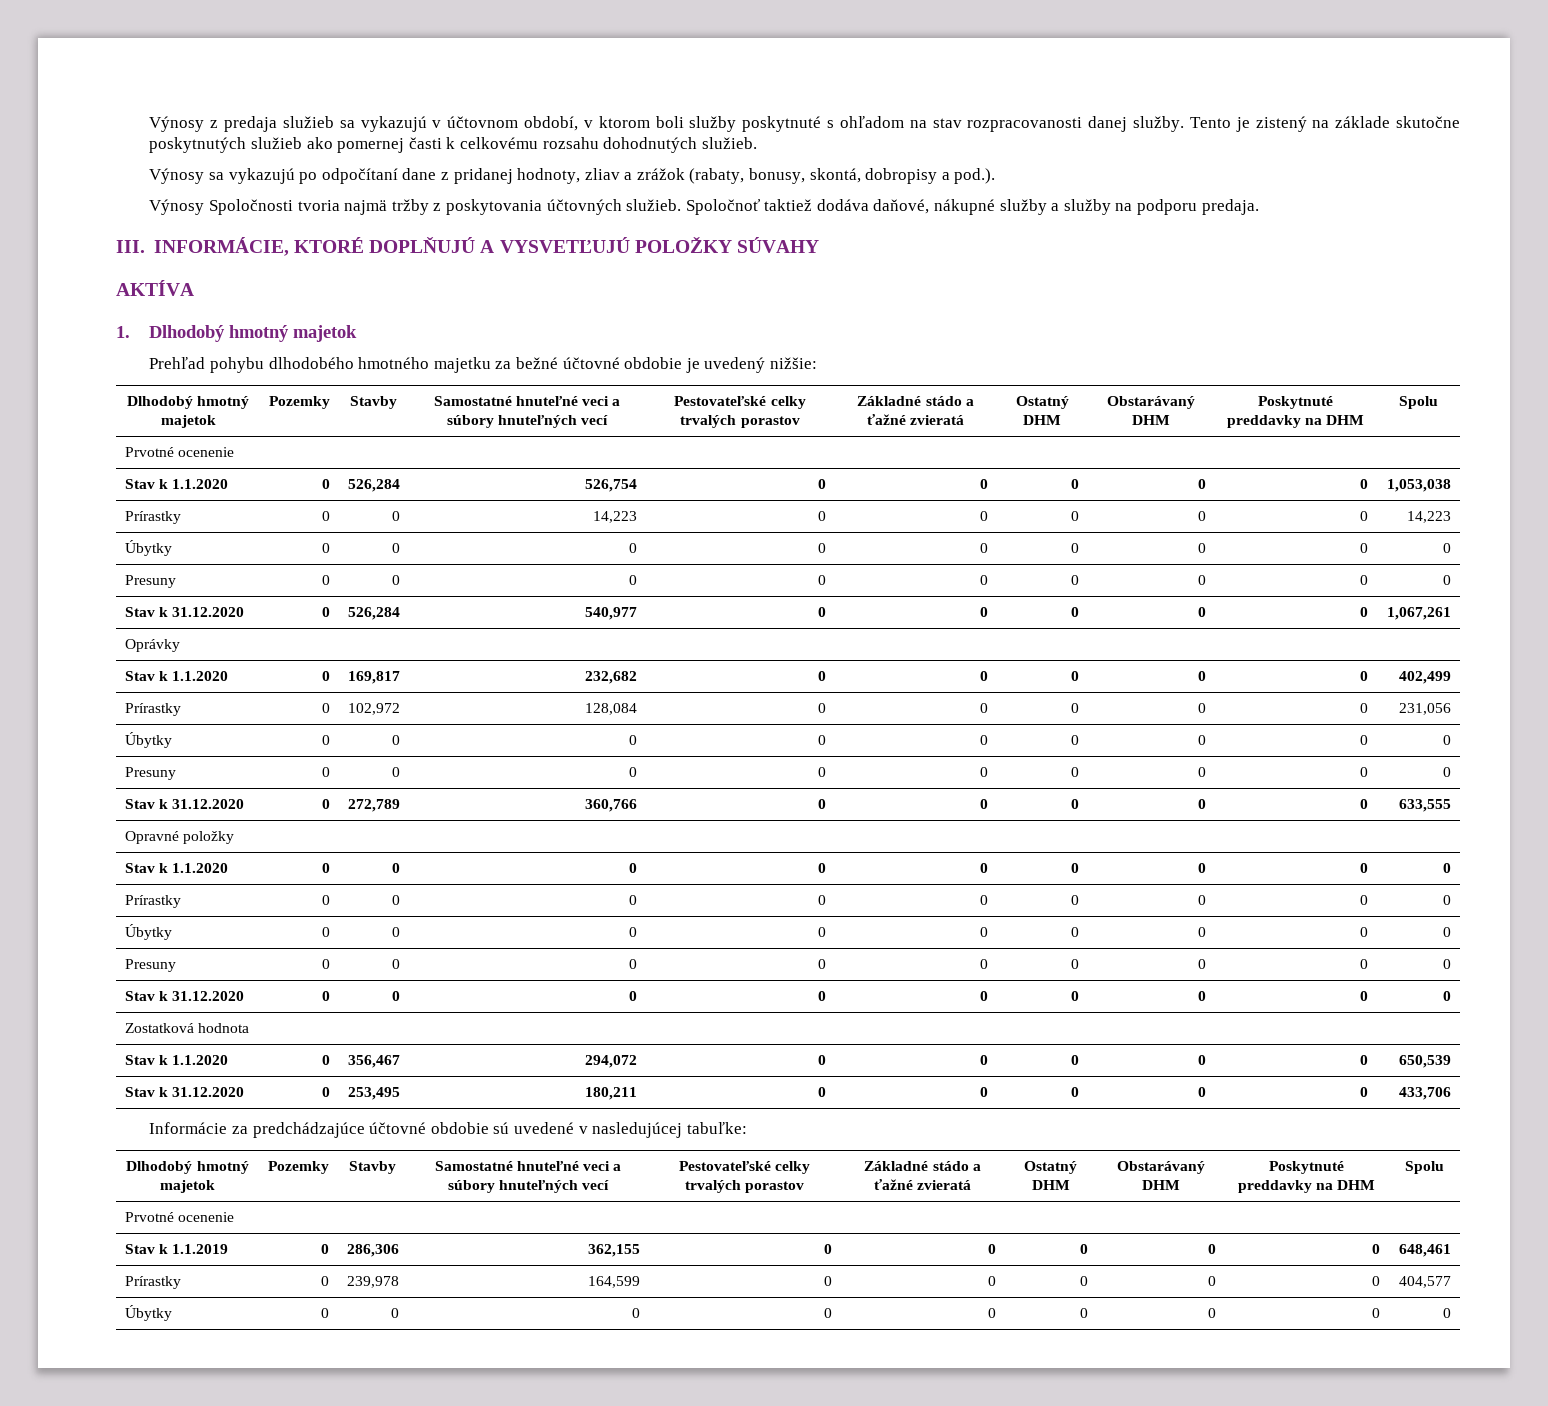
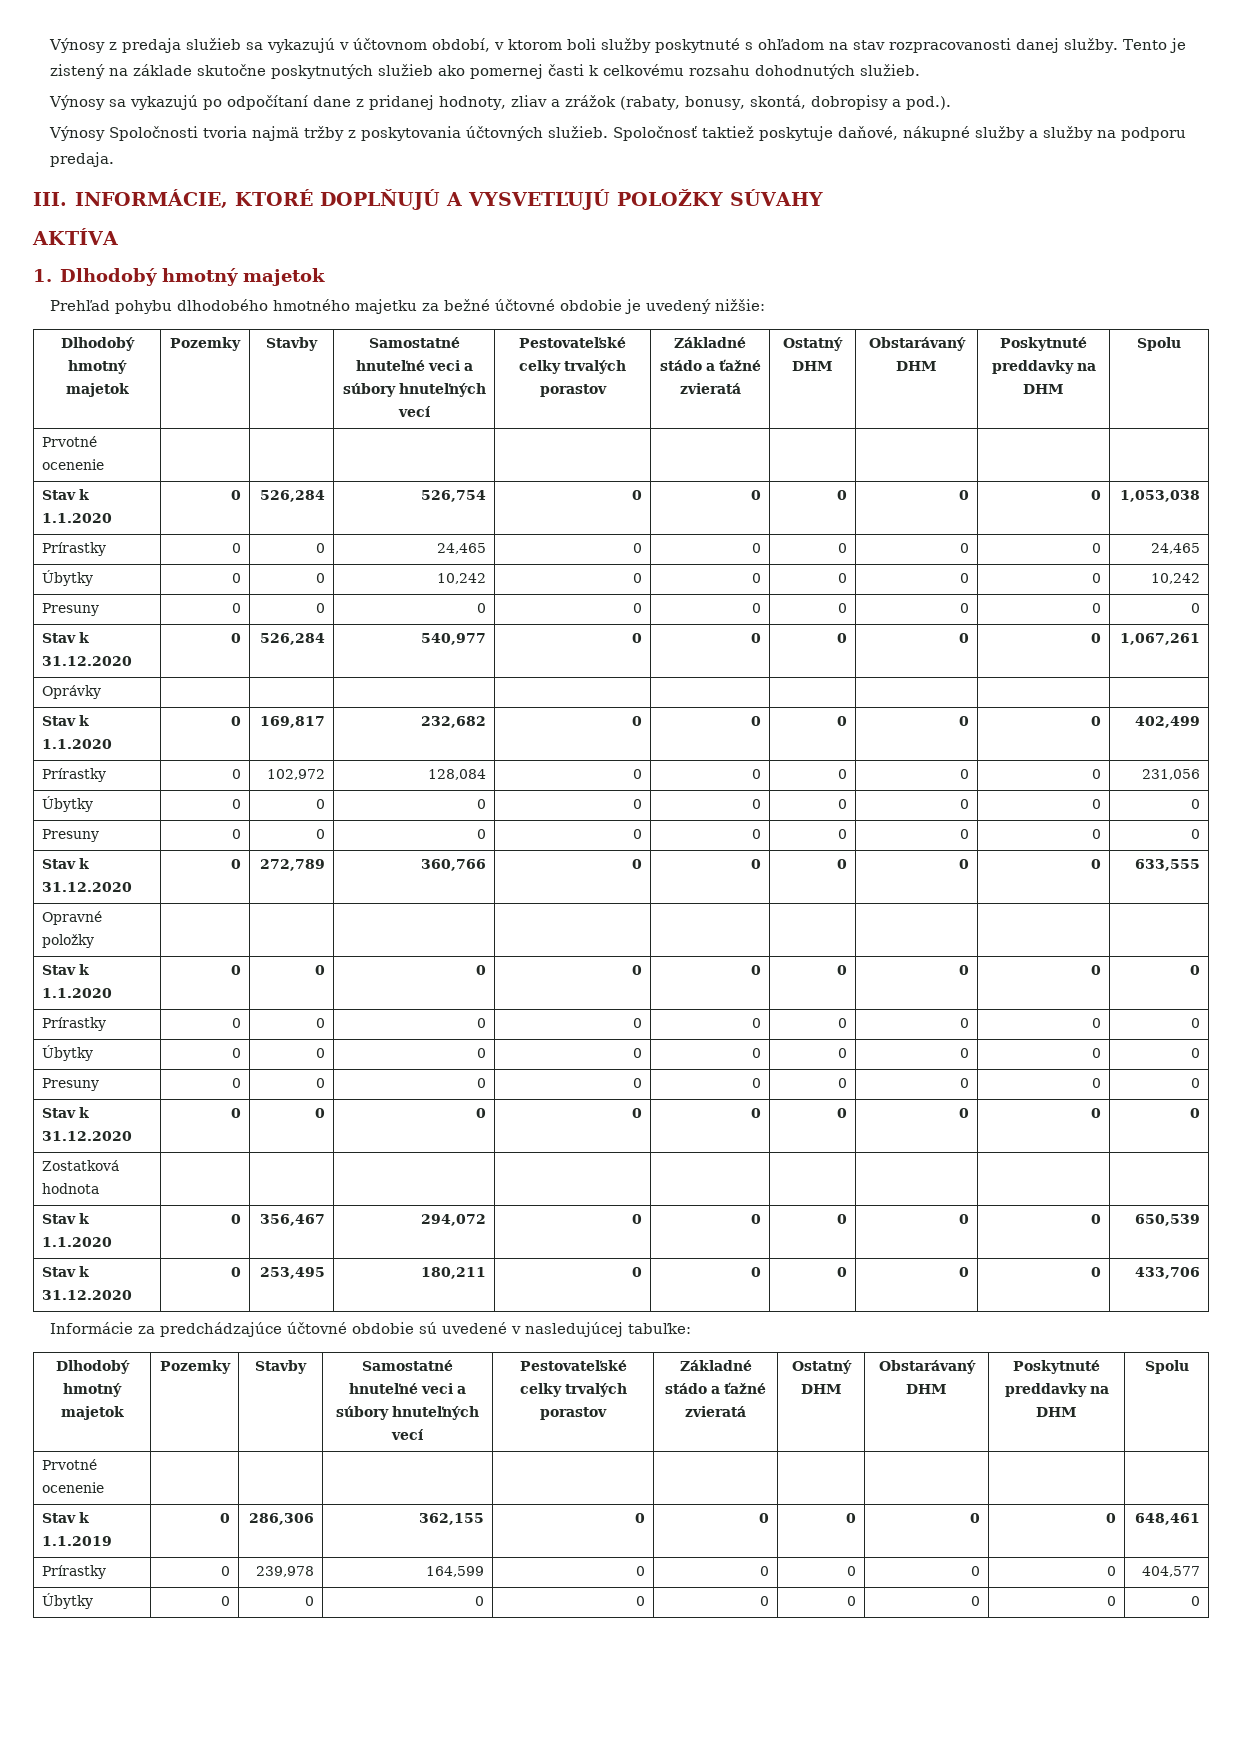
[685,199,869,215] Spoločnoť taktiež dodáva -> [612,126,833,141] Spoločnosť taktiež poskytuje
[593,511,638,523] [818,511,827,521] [980,511,989,521] [1071,511,1080,521] [1198,511,1207,521] [1360,511,1369,521] [1407,511,1452,523] [124,540,172,556] [322,543,331,553] [392,543,401,553] [629,543,638,553] [818,543,827,553] [980,543,989,553] [1071,543,1080,553] [1198,543,1207,553] [1360,543,1369,553] [1443,543,1452,553] 14,223 | 0 | 0 | 0 | 0 | 0 | 14,223 // Úbytky | 0 | 0 | 0 | 0 | 0 | 0 | 0 | 0 | 0 -> [437,543,487,554] [633,543,643,553] [752,543,762,553] [838,543,848,553] [960,543,970,553] [1092,543,1102,553] [1151,543,1201,554] [41,570,93,586] [232,573,242,583] [316,573,326,583] [437,573,487,584] [633,573,643,583] [752,573,762,583] [838,573,848,583] [960,573,970,583] [1092,573,1102,583] [1151,573,1201,584] 24,465 | 0 | 0 | 0 | 0 | 0 | 24,465 // Úbytky | 0 | 0 | 10,242 | 0 | 0 | 0 | 0 | 0 | 10,242

